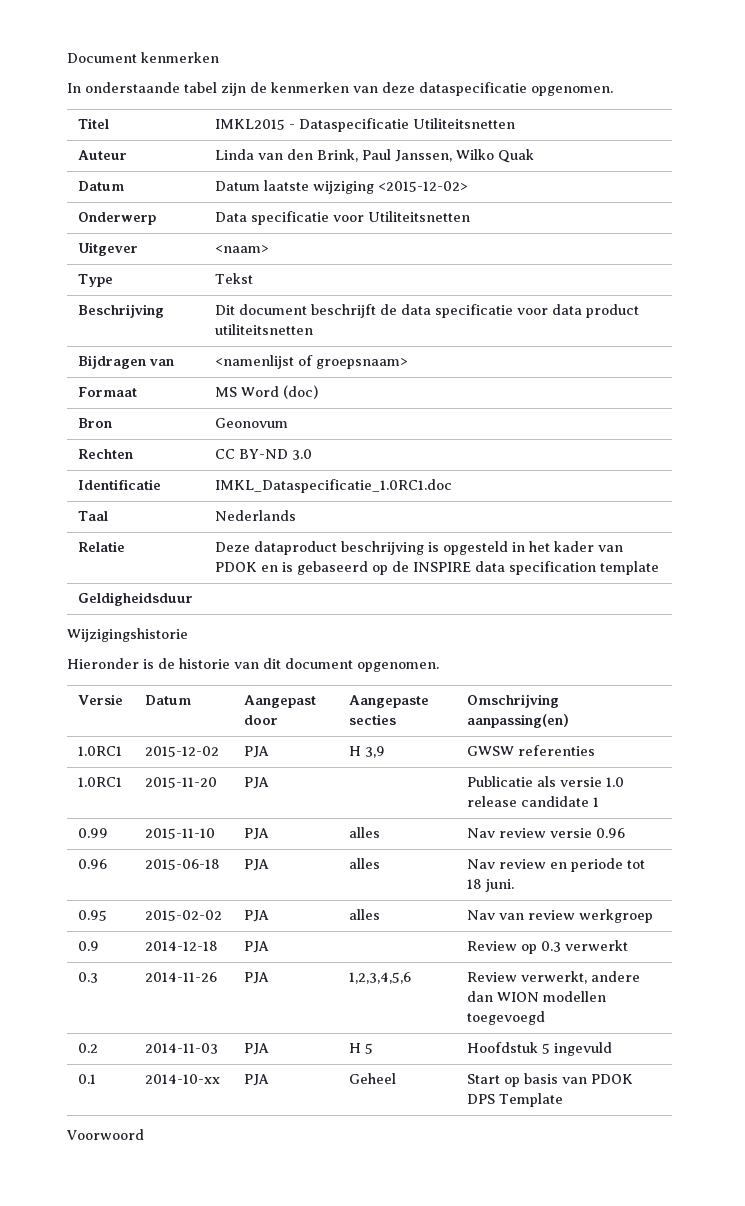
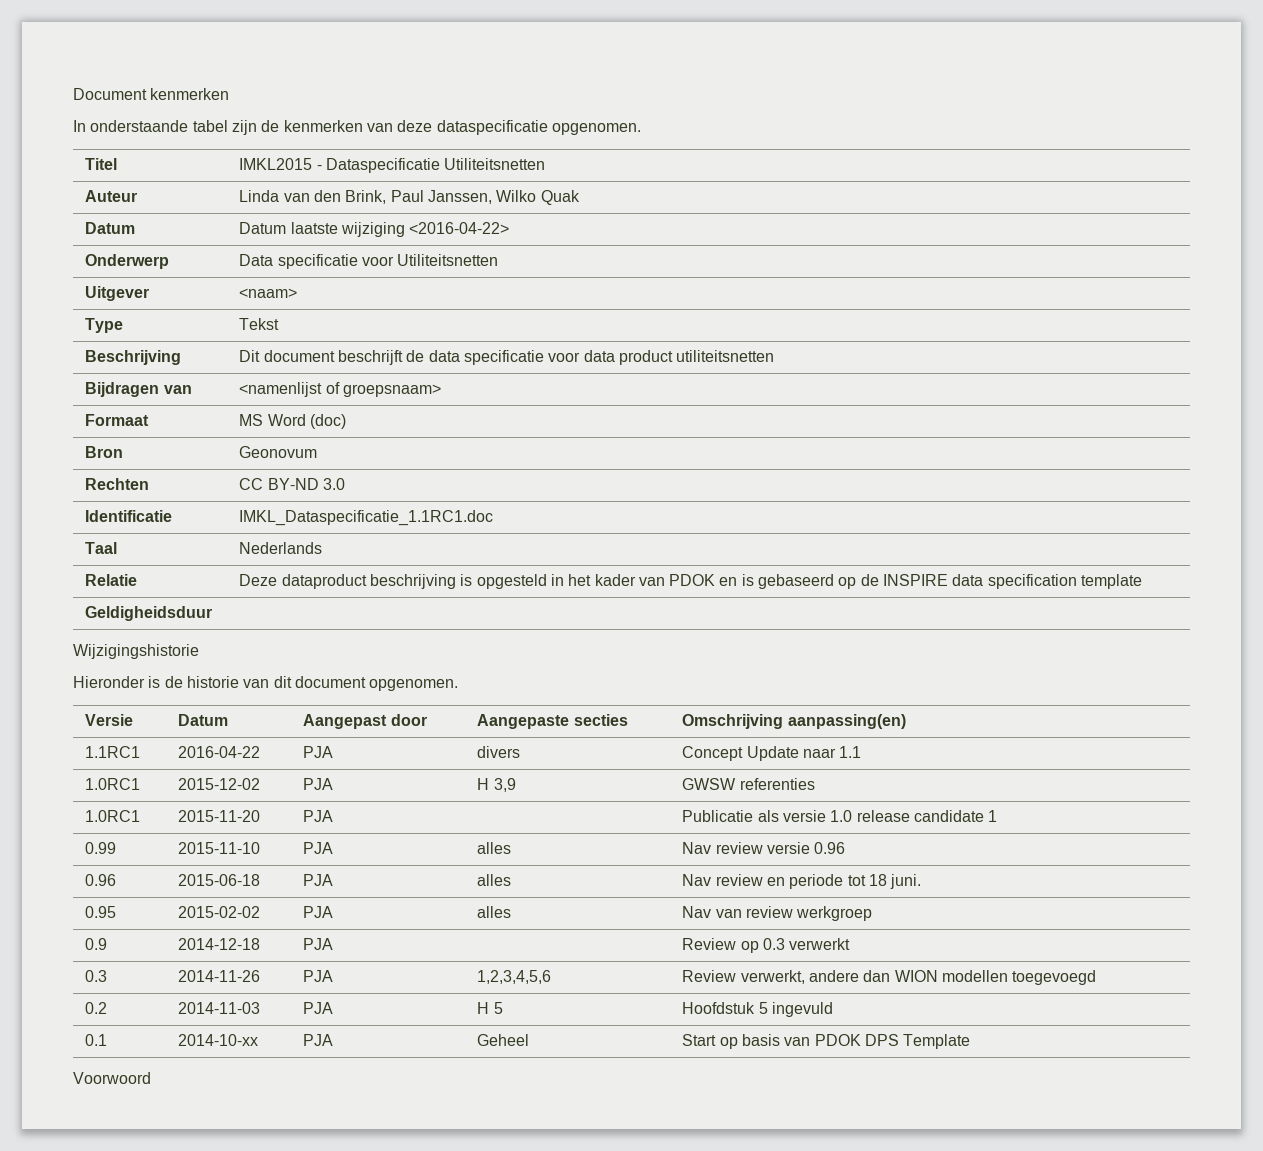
[377,181,468,192] <2015-12-02> -> [409,222,510,234] <2016-04-22>
[214,479,452,493] IMKL_Dataspecificatie_1.0RC1.doc -> [239,510,494,526] IMKL_Dataspecificatie_1.1RC1.doc
(569, 721) none -> [85,746,141,758] [178,746,261,758] [303,746,334,758] [477,746,521,758] [682,746,862,761] // 1.1RC1 | 2016-04-22 | PJA | divers | Concept Update naar 1.1

